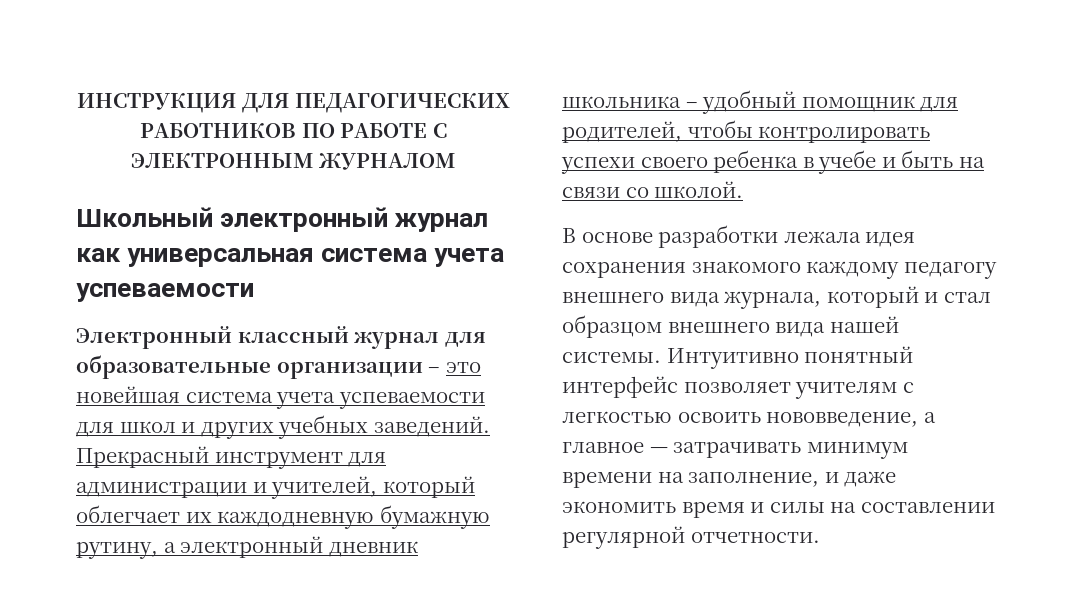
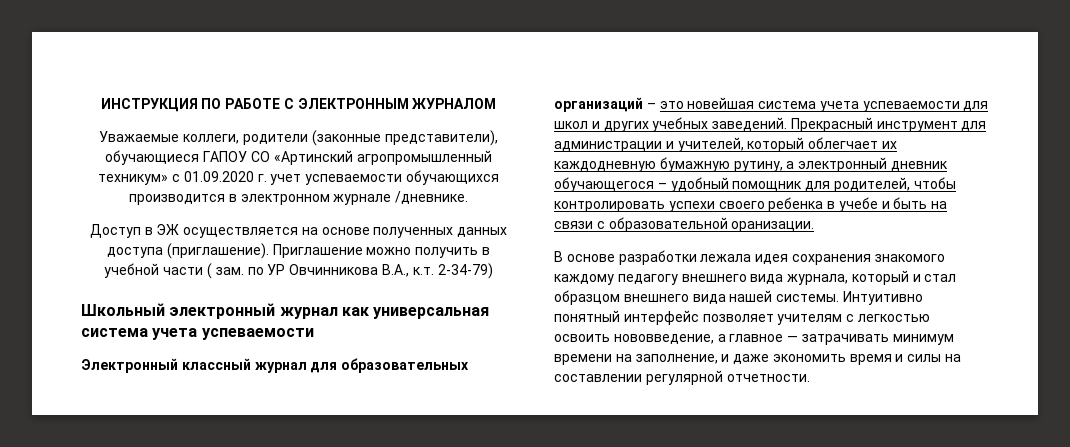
[242,93,510,113] [140,123,297,138] ДЛЯ ПЕДАГОГИЧЕСКИХ РАБОТНИКОВ -> (198, 105) none
(457, 161) none -> [99,130,498,146] [105,150,492,165] [98,170,499,185] [128,191,469,205] [89,224,508,238] [107,243,490,259] [104,263,493,279] // Уважаемые коллеги, родители (законные представители), обучающиеся ГАПОУ СО «Артинский агропромышленный техникум» с 01.09.2020 г. учет успеваемости обучающихся производится в электронном журнале /дневнике. // Доступ в ЭЖ осуществляется на основе полученных данных доступа (приглашение). Приглашение можно получить в учебной части ( зам. по УР Овчинникова В.А., к.т. 2-34-79)
[76,355,423,379] образовательные организации -> [341,358,470,373] [554,97,643,112] образовательных организаций
[562,96,681,108] школьника -> [554,177,654,192] обучающегося
[625,181,744,198] со школой. -> [596,217,815,232] с образовательной оранизации.

